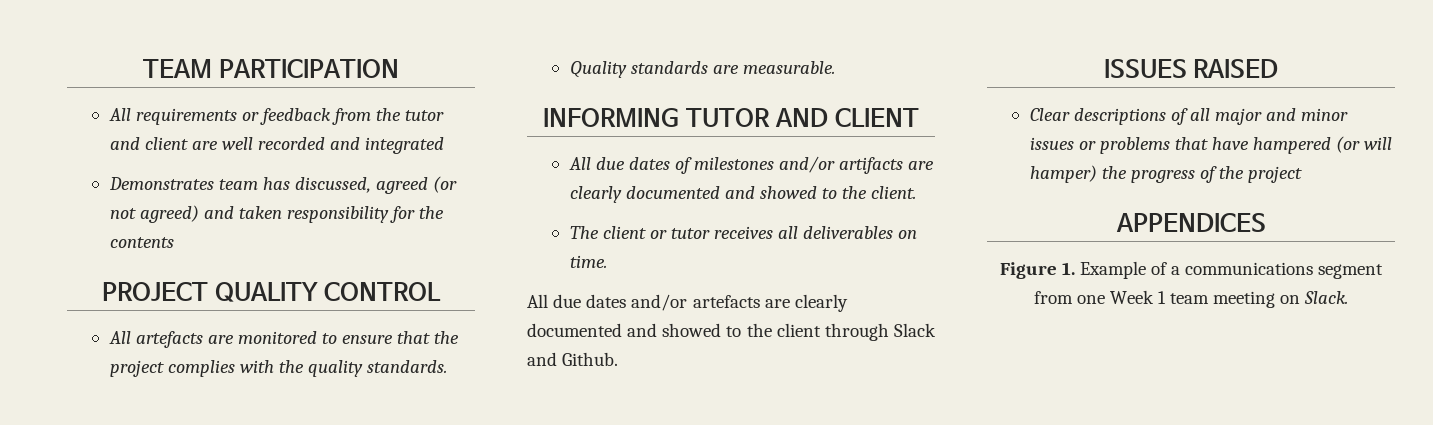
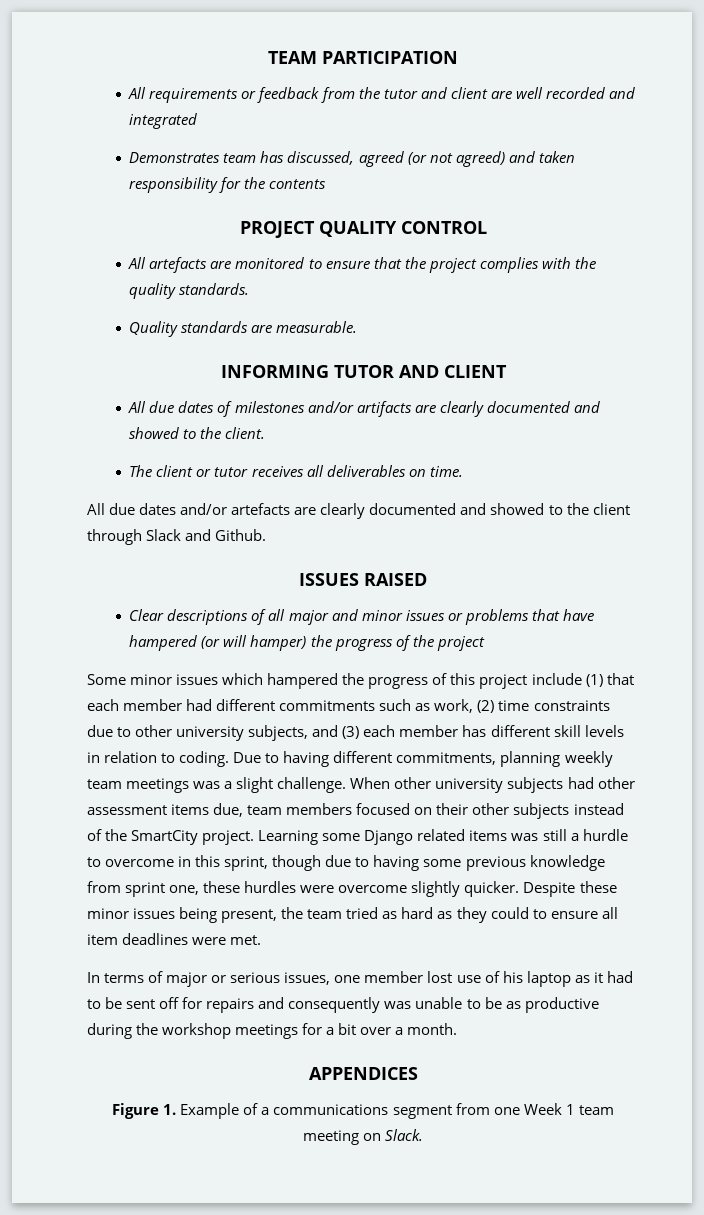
(1303, 174) none -> [87,673,634,689] [87,699,610,713] [87,725,624,741] [87,751,613,767] [87,777,635,793] [87,803,624,819] [87,829,628,845] [87,855,605,871] [87,881,617,897] [87,907,618,923] [87,933,262,945] [87,971,633,987] [87,997,599,1013] [87,1023,458,1039] // Some minor issues which hampered the progress of this project include (1) that each member had different commitments such as work, (2) time constraints due to other university subjects, and (3) each member has different skill levels in relation to coding. Due to having different commitments, planning weekly team meetings was a slight challenge. When other university subjects had other assessment items due, team members focused on their other subjects instead of the SmartCity project. Learning some Django related items was still a hurdle to overcome in this sprint, though due to having some previous knowledge from sprint one, these hurdles were overcome slightly quicker. Despite these minor issues being present, the team tried as hard as they could to ensure all item deadlines were met. // In terms of major or serious issues, one member lost use of his laptop as it had to be sent off for repairs and consequently was unable to be as productive during the workshop meetings for a bit over a month.

